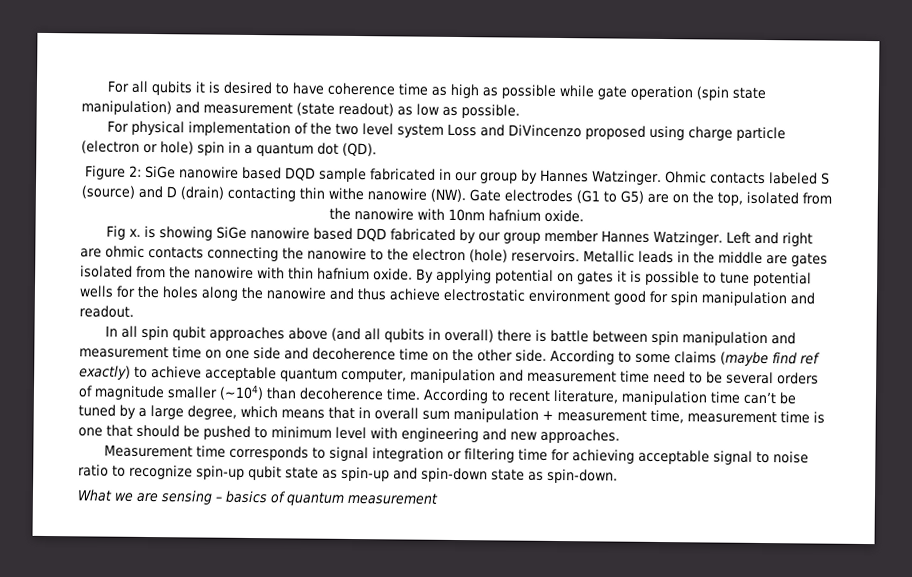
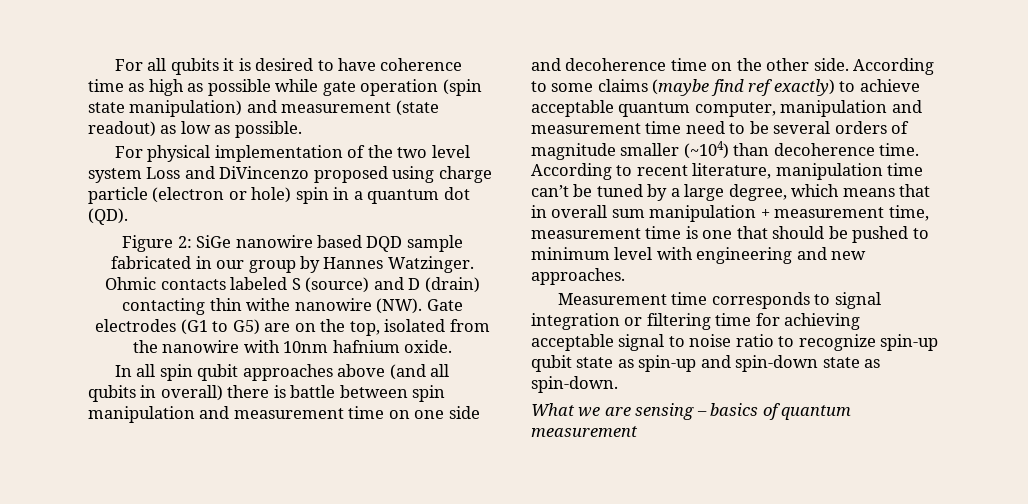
[106,225,814,247] [80,245,828,267] [80,265,812,287] [79,285,815,307] [79,305,134,318] // Fig x. is showing SiGe nanowire based DQD fabricated by our group member Hannes Watzinger. Left and right are ohmic contacts connecting the nanowire to the electron (hole) reservoirs. Metallic leads in the middle are gates isolated from the nanowire with thin hafnium oxide. By applying potential on gates it is possible to tune potential wells for the holes along the nanowire and thus achieve electrostatic environment good for spin manipulation and readout. -> (453, 346) none

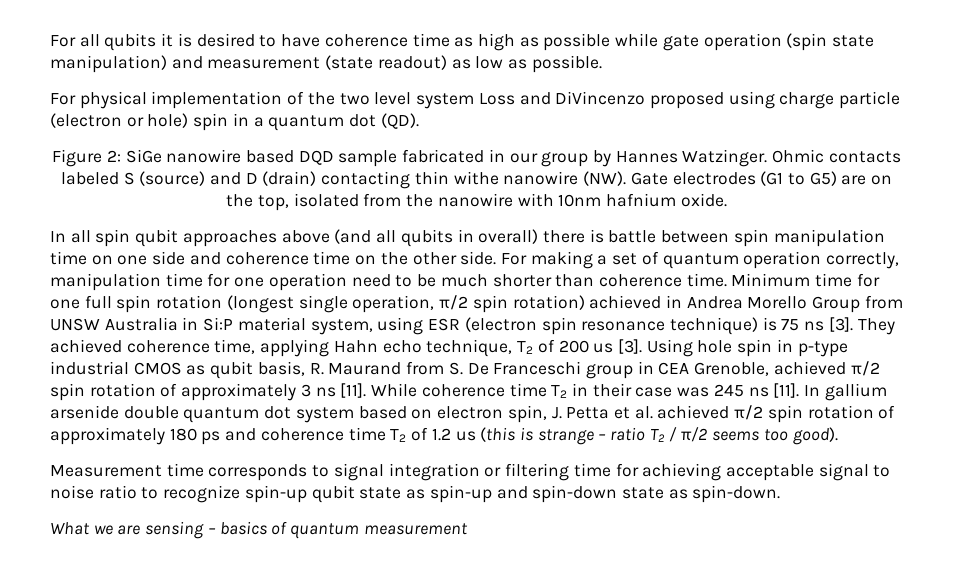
[199,406,344,419] and measurement -> (885, 238) none
[565,58,667,71] decoherence -> [225,252,309,265] coherence
[853,58,935,75] [531,79,920,96] [531,100,922,117] [531,121,910,134] [531,141,920,160] [531,163,924,180] [531,184,931,201] [531,205,929,222] [531,226,929,243] [531,247,867,264] [531,268,625,285] According to some claims (maybe find ref exactly) to achieve acceptable quantum computer, manipulation and measurement time need to be several orders of magnitude smaller (~104) than decoherence time. According to recent literature, manipulation time can’t be tuned by a large degree, which means that in overall sum manipulation + measurement time, measurement time is one that should be pushed to minimum level with engineering and new approaches. -> [500,251,900,269] [50,273,880,291] [50,295,903,313] [50,317,895,335] [50,339,848,357] [50,361,880,379] [50,383,887,401] [50,405,896,423] [50,427,838,445] For making a set of quantum operation correctly, manipulation time for one operation need to be much shorter than coherence time. Minimum time for one full spin rotation (longest single operation, π/2 spin rotation) achieved in Andrea Morello Group from UNSW Australia in Si:P material system, using ESR (electron spin resonance technique) is 75 ns [3]. They achieved coherence time, applying Hahn echo technique, T2 of 200 us [3]. Using hole spin in p-type industrial CMOS as qubit basis, R. Maurand from S. De Franceschi group in CEA Grenoble, achieved π/2 spin rotation of approximately 3 ns [11]. While coherence time T2 in their case was 245 ns [11]. In gallium arsenide double quantum dot system based on electron spin, J. Petta et al. achieved π/2 spin rotation of approximately 180 ps and coherence time T2 of 1.2 us (this is strange – ratio T2 / π/2 seems too good).

